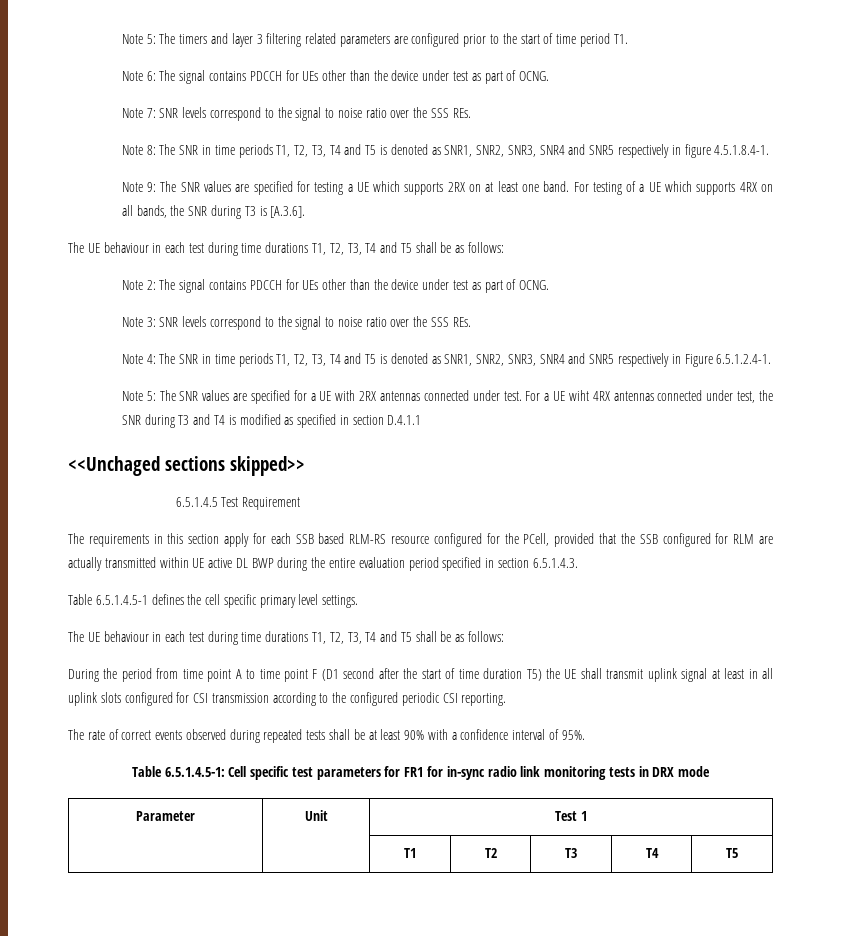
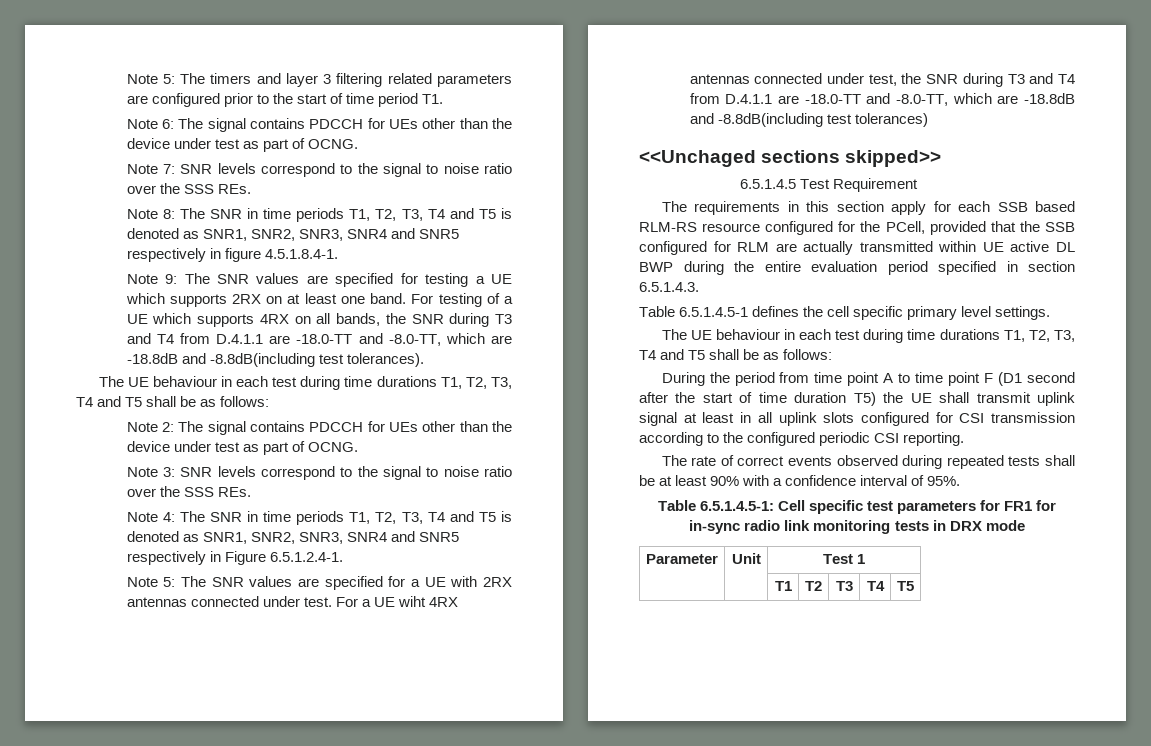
[259,206,306,218] is [A.3.6]. -> [126,333,512,346] [126,353,424,367] and T4 from D.4.1.1 are -18.0-TT and -8.0-TT, which are -18.8dB and -8.8dB(including test tolerances).
[228,414,422,428] is modified as specified in section D.4.1.1 -> [689,93,1075,106] [689,113,928,127] from D.4.1.1 are -18.0-TT and -8.0-TT, which are -18.8dB and -8.8dB(including test tolerances)

